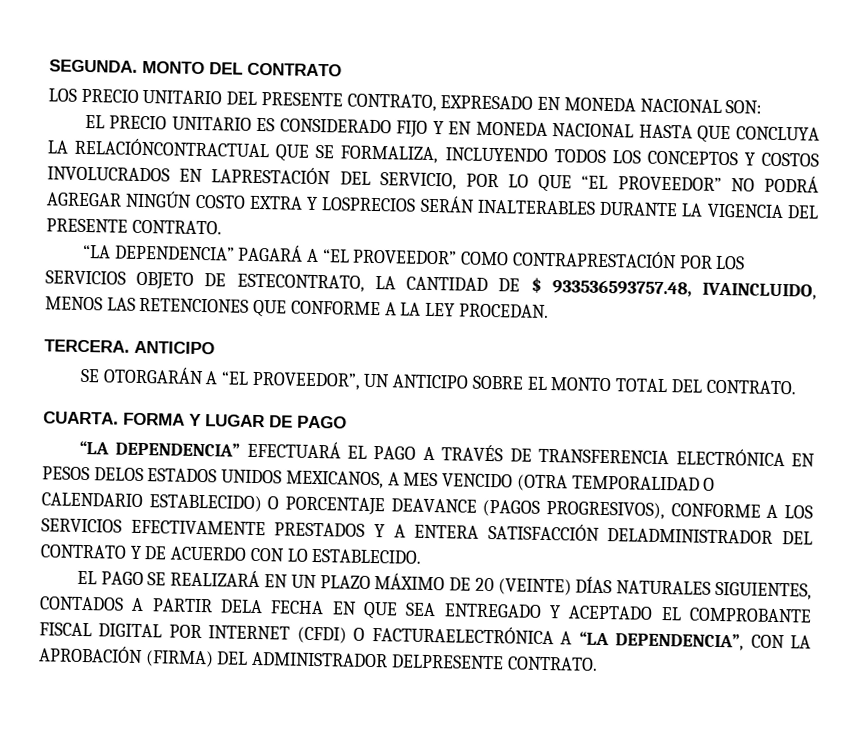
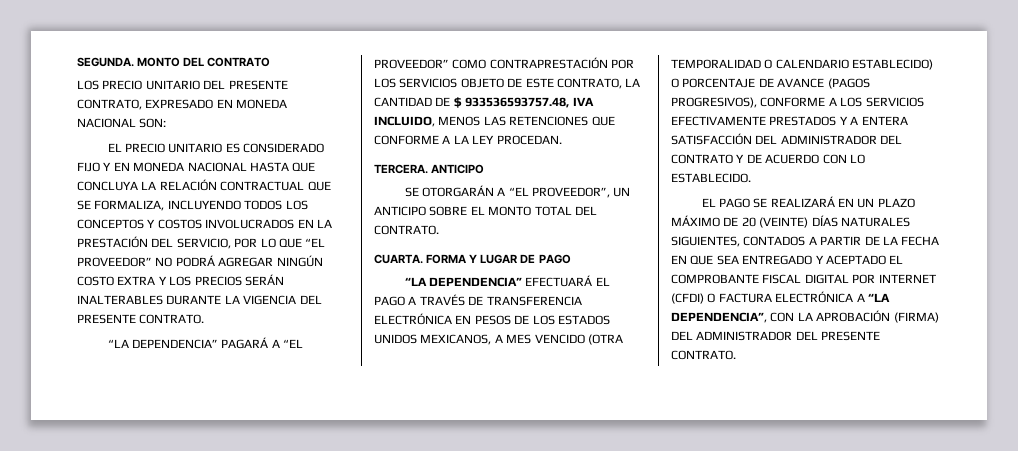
[74,137,271,158] RELACIÓNCONTRACTUAL -> [159,179,305,191] RELACIÓN CONTRACTUAL
[211,166,332,185] LAPRESTACIÓN -> [316,219,332,228] [77,236,148,248] LA PRESTACIÓN
[321,197,417,212] LOSPRECIOS -> [169,276,242,286] LOS PRECIOS
[236,273,365,292] ESTECONTRATO, -> [525,78,622,89] ESTE CONTRATO,
[702,282,817,300] IVAINCLUIDO, -> [572,97,594,106] [374,116,435,127] IVA INCLUIDO,
[93,467,144,482] DELOS -> [514,315,555,325] DE LOS
[390,498,477,513] DEAVANCE -> [758,78,825,88] DE AVANCE
[607,528,774,544] DELADMINISTRADOR -> [755,135,877,145] DEL ADMINISTRADOR
[220,599,263,614] DELA -> [864,236,898,245] DE LA
[371,625,554,645] FACTURAELECTRÓNICA -> [718,291,854,303] FACTURA ELECTRÓNICA
[390,654,504,670] DELPRESENTE -> [795,331,881,341] DEL PRESENTE

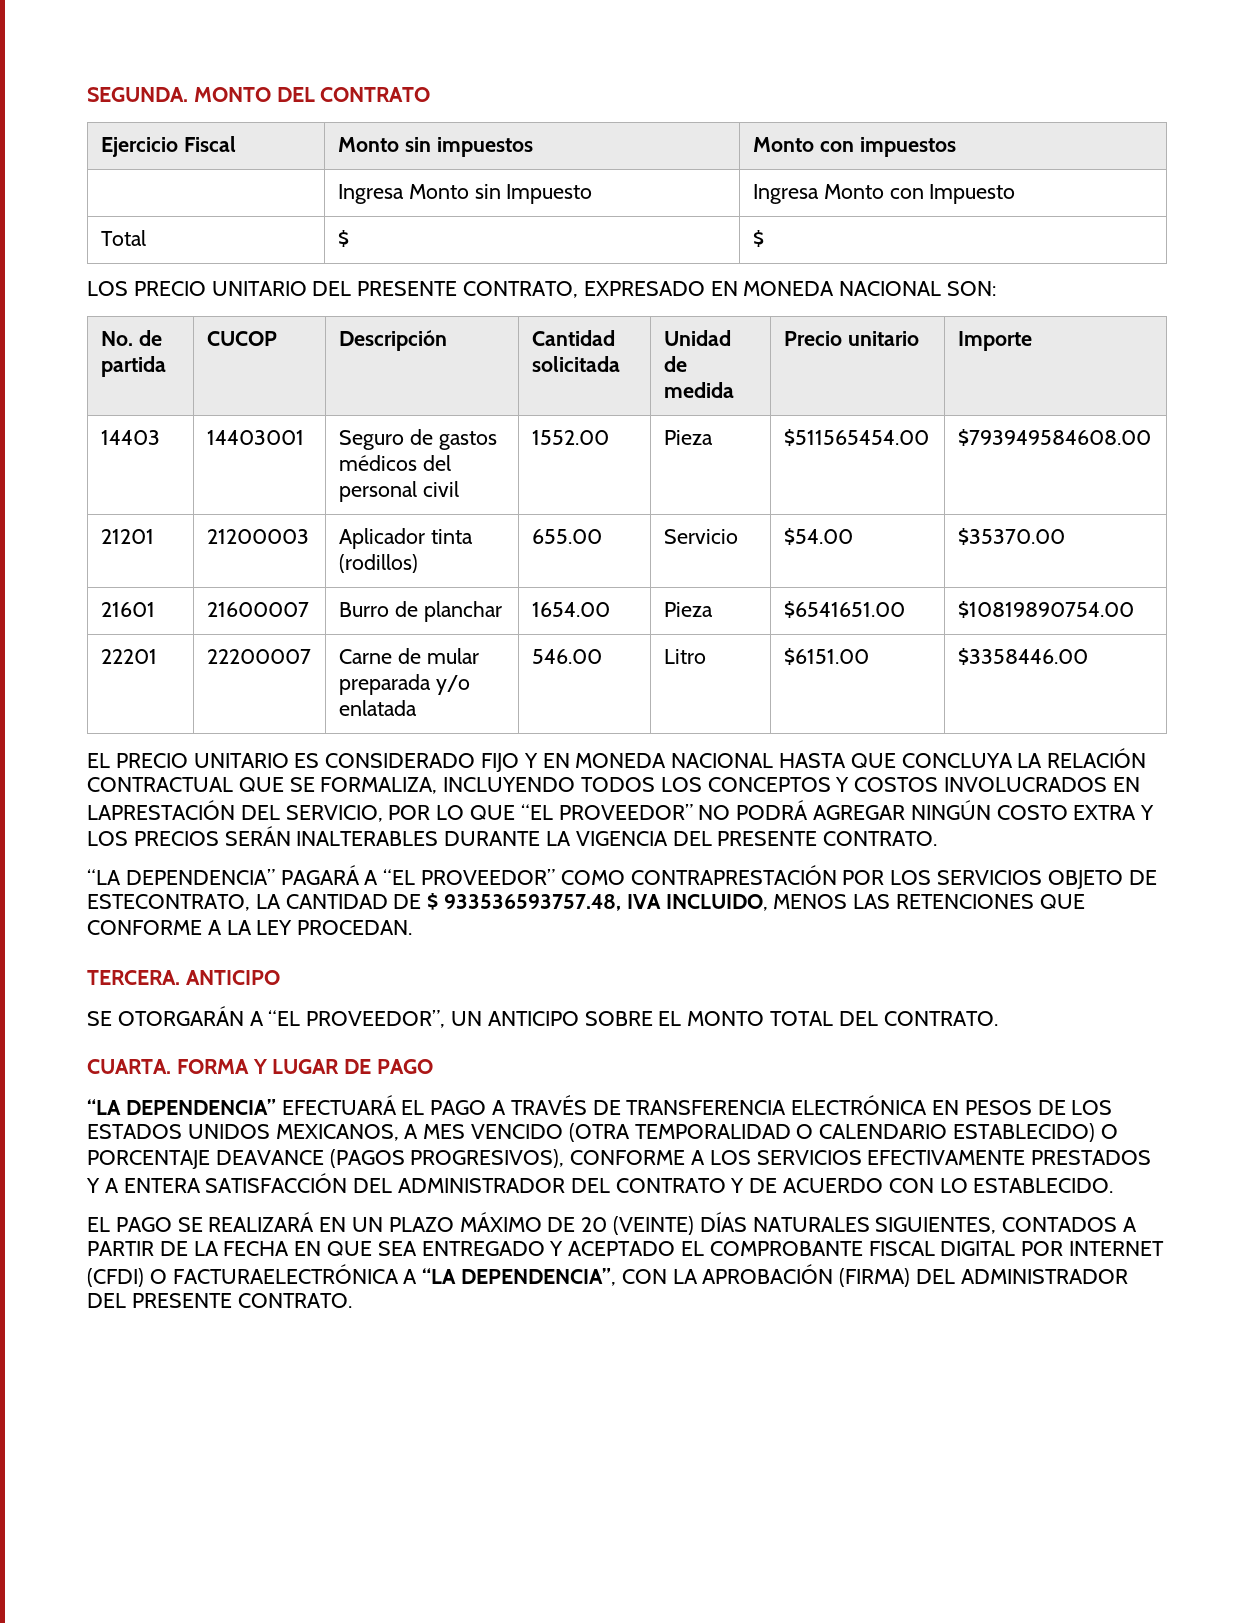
(271, 62) none -> [100,136,236,157] [337,137,533,157] [752,137,956,157] [337,184,593,204] [752,184,1016,204] [100,230,146,246] [337,230,349,247] [752,230,764,247] // Ejercicio Fiscal | Monto sin impuestos | Monto con impuestos // | Ingresa Monto sin Impuesto | Ingresa Monto con Impuesto // Total | $ | $
(167, 123) none -> [100,330,162,346] [100,356,166,377] [206,331,277,346] [338,330,447,351] [531,330,615,346] [531,356,620,372] [663,330,731,346] [663,356,687,372] [663,382,734,398] [783,331,919,346] [957,331,1032,351] [100,430,160,445] [206,430,304,445] [338,429,497,450] [338,455,451,471] [338,481,459,502] [531,430,609,445] [663,430,713,445] [783,429,929,446] [957,429,1151,446] [100,529,154,544] [206,529,309,544] [338,528,473,549] [338,554,418,573] [531,529,602,544] [663,529,738,544] [783,528,853,545] [957,528,1065,545] [100,602,155,617] [206,602,309,617] [338,601,502,622] [531,602,610,617] [663,602,713,617] [783,601,905,618] [957,601,1134,618] [100,649,157,664] [206,649,311,664] [338,648,479,664] [338,674,470,695] [338,700,417,716] [531,649,602,664] [663,649,706,664] [783,648,869,665] [957,648,1088,665] // No. de partida | CUCOP | Descripción | Cantidad solicitada | Unidad de medida | Precio unitario | Importe // 14403 | 14403001 | Seguro de gastos médicos del personal civil | 1552.00 | Pieza | $511565454.00 | $793949584608.00 // 21201 | 21200003 | Aplicador tinta (rodillos) | 655.00 | Servicio | $54.00 | $35370.00 // 21601 | 21600007 | Burro de planchar | 1654.00 | Pieza | $6541651.00 | $10819890754.00 // 22201 | 22200007 | Carne de mular preparada y/o enlatada | 546.00 | Litro | $6151.00 | $3358446.00
[316,219,332,228] [77,236,148,248] LA PRESTACIÓN -> [87,800,235,820] LAPRESTACIÓN
[525,78,622,89] ESTE CONTRATO, -> [87,894,250,911] ESTECONTRATO,
[758,78,825,88] DE AVANCE -> [215,1150,324,1165] DEAVANCE
[718,291,854,303] FACTURA ELECTRÓNICA -> [172,1264,399,1284] FACTURAELECTRÓNICA

